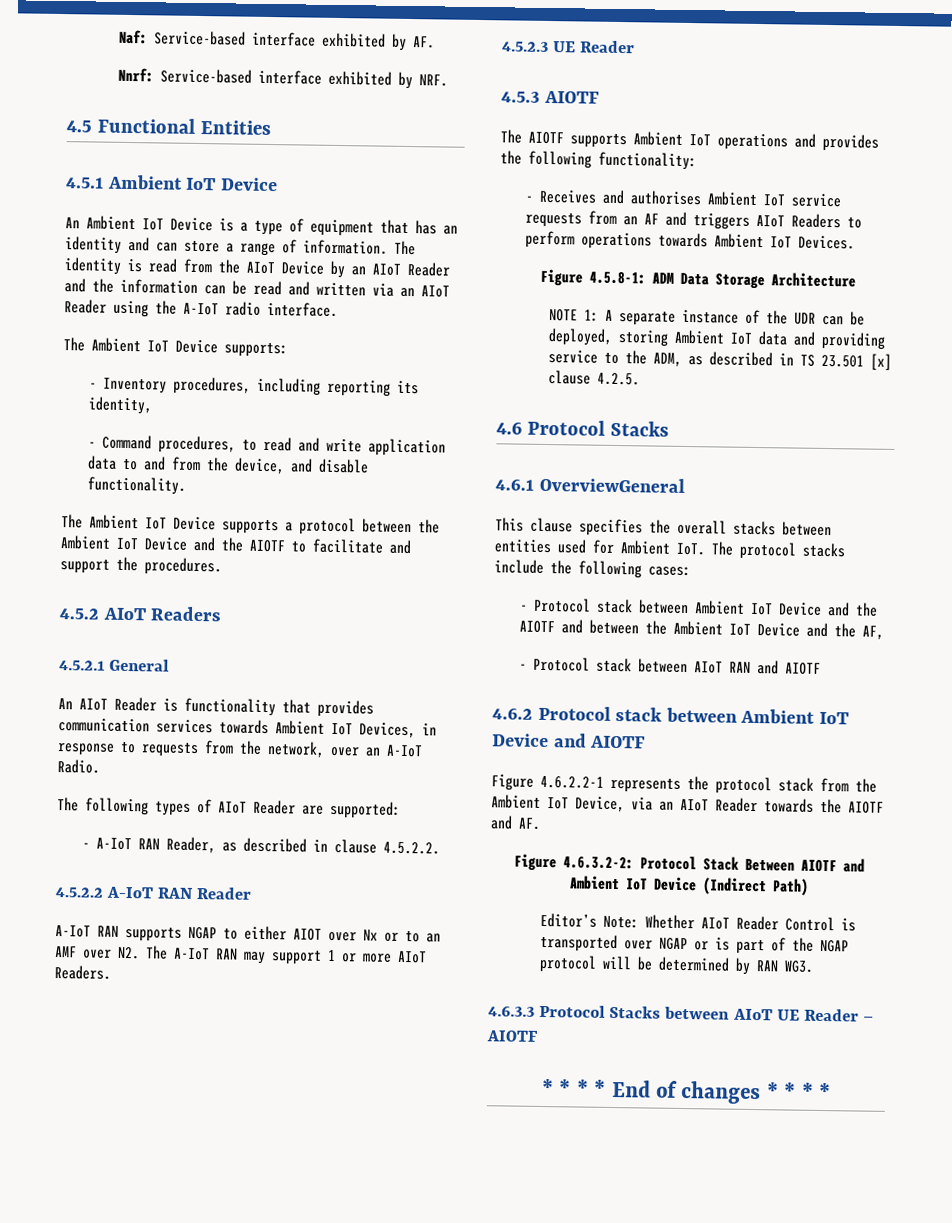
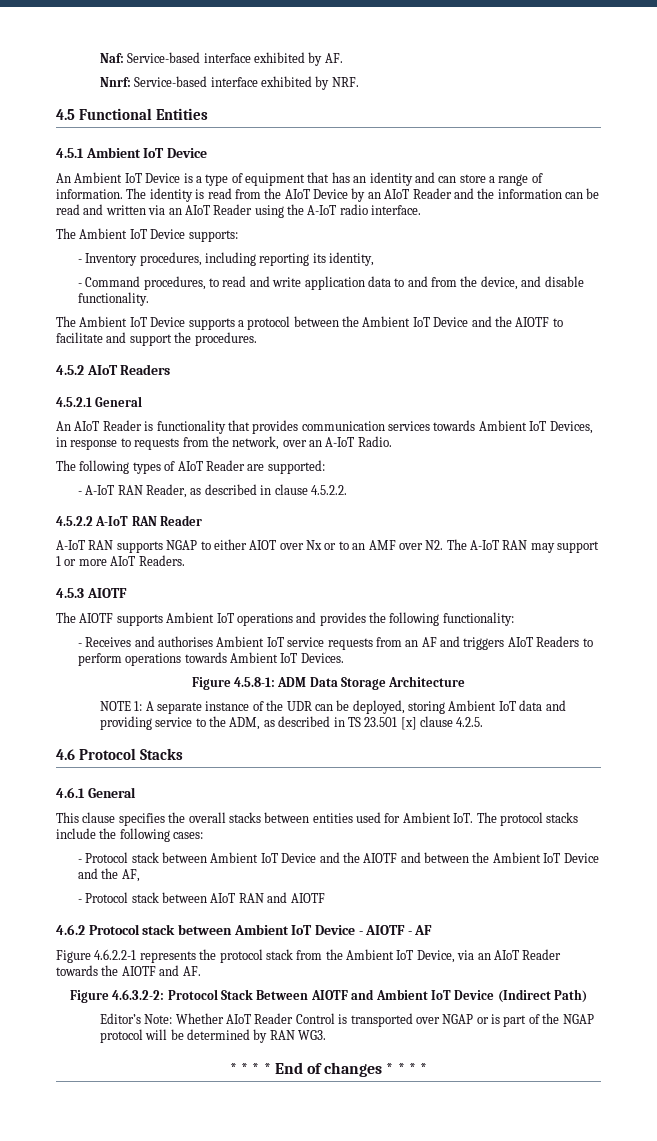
[502,40,636,54] // 4.5.2.3 UE Reader -> (185, 560) none
[538,476,685,493] OverviewGeneral -> [87,787,136,798] General
[553,733,646,749] and AIOTF -> [358,925,433,935] - AIOTF - AF
[488,1004,874,1022] [486,1030,539,1042] // 4.6.3.3 Protocol Stacks between AIoT UE Reader – AIOTF -> (327, 1035) none

